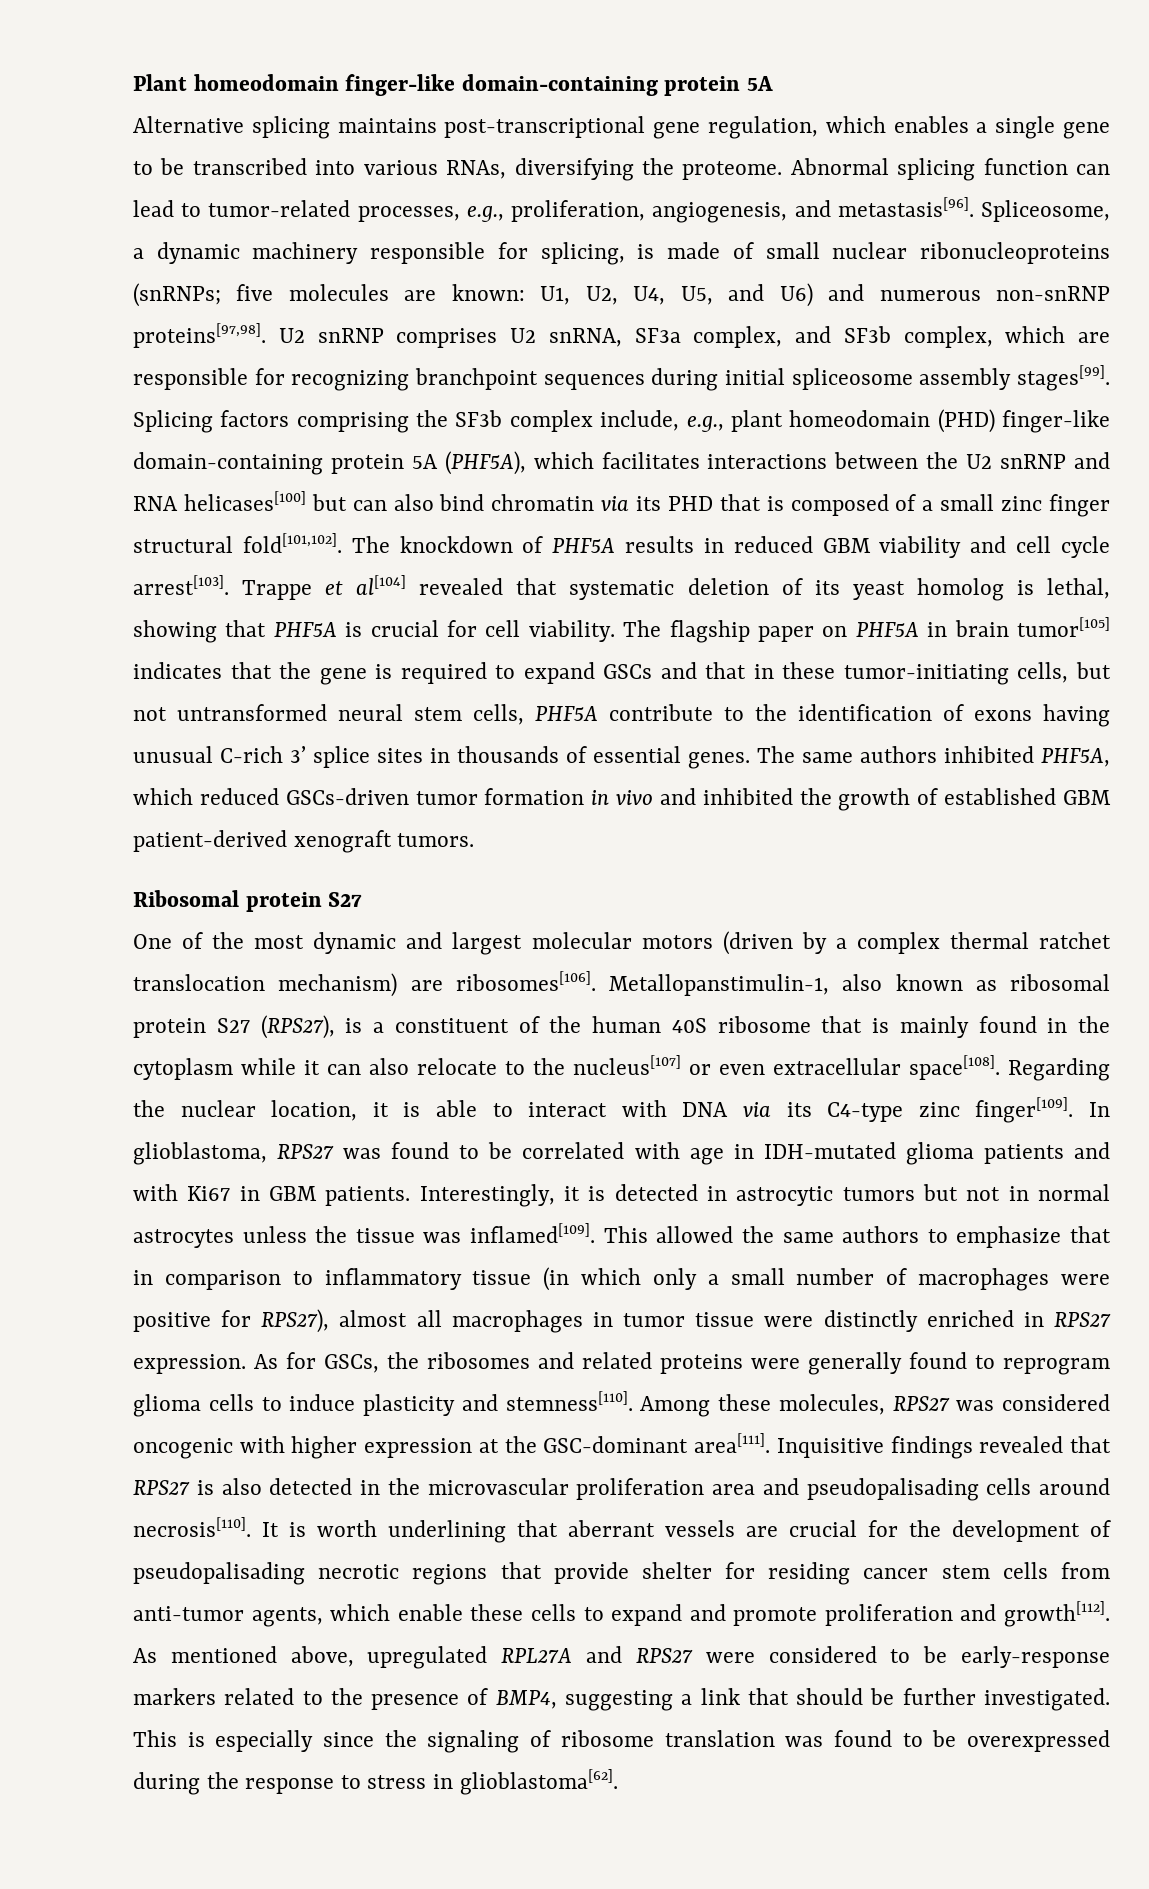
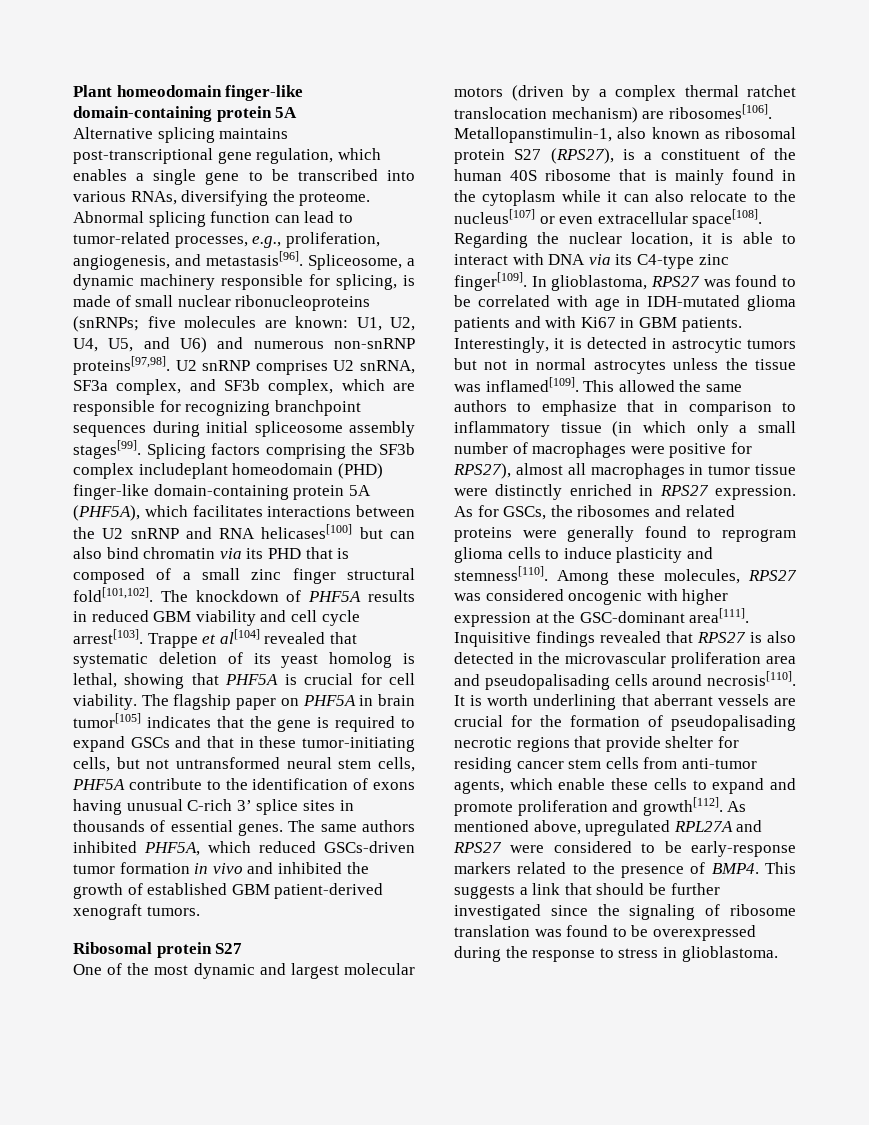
[600,410,783,432] include, e.g., plant -> [138,463,228,479] includeplant
[952,1520,1080,1542] development -> [570,715,640,727] formation
[495,1690,673,1711] BMP4, suggesting -> [711,862,796,874] [454,885,515,899] BMP4. This suggests
[984,1688,1111,1711] [133,1730,314,1752] investigated. This is especially -> [454,904,541,920] investigated
[459,1769,618,1795] glioblastoma[62]. -> [681,946,778,962] glioblastoma.

